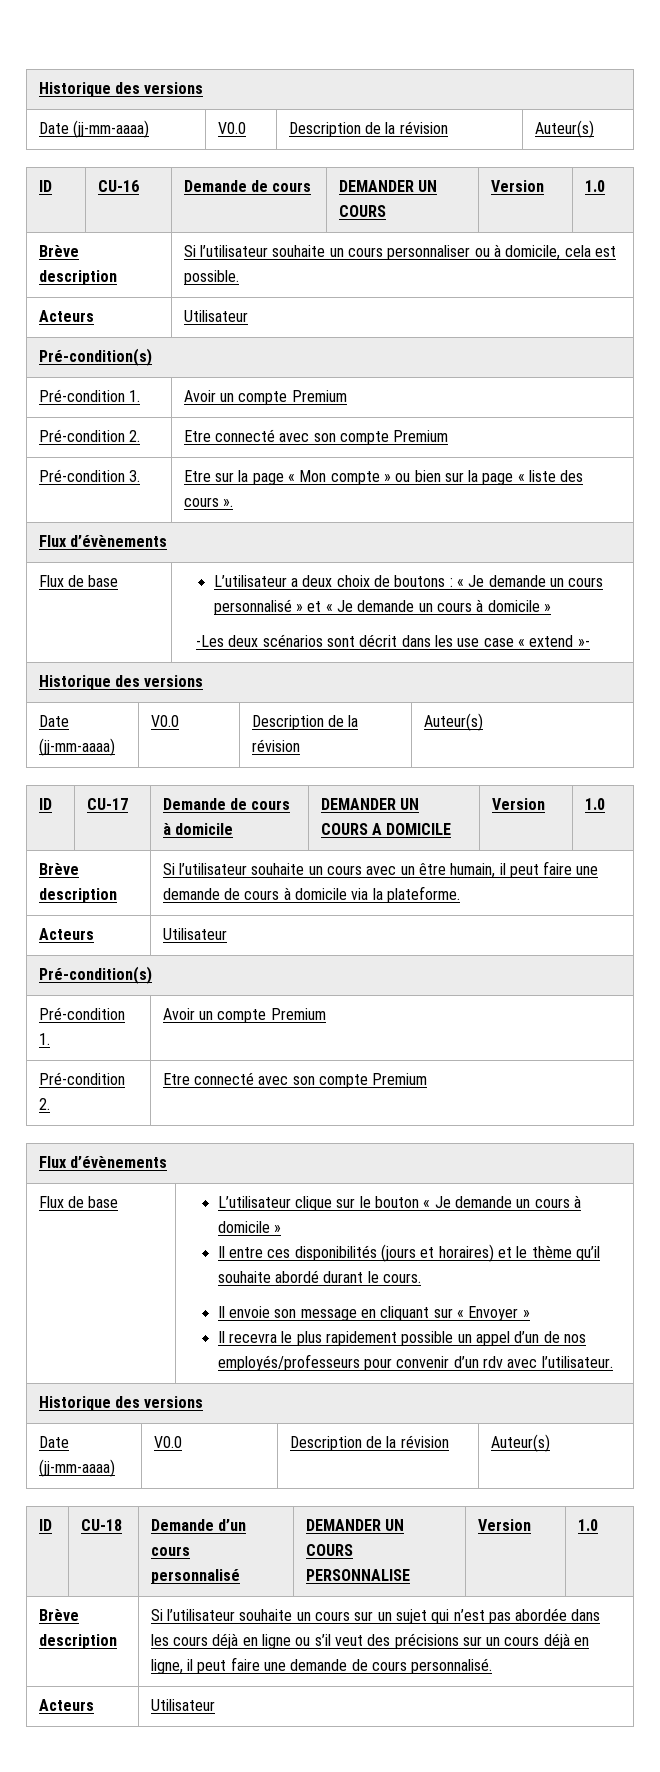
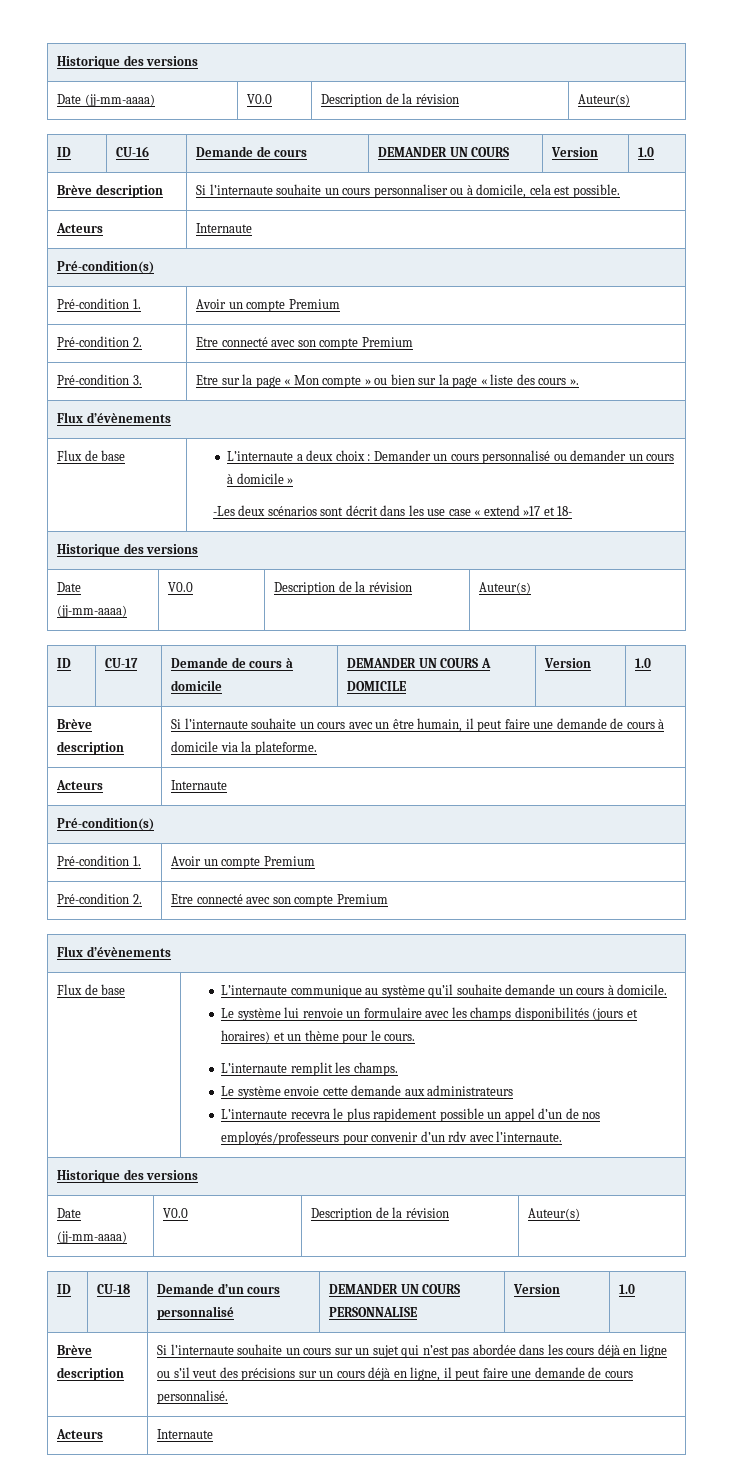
[199,245,268,257] l’utilisateur -> [209,184,273,195] l’internaute
[183,310,248,322] Utilisateur -> [196,223,253,233] Internaute
[213,575,287,587] L’utilisateur -> [227,451,294,461] L’internaute
[373,575,604,587] [213,599,415,615] de boutons : « Je demande un cours personnalisé » et « Je demande -> [367,450,627,464] : Demander un cours personnalisé ou demander
[577,639,590,647] »- -> [523,506,573,516] »17 et 18-
[178,863,247,875] l’utilisateur -> [184,718,248,729] l’internaute
[162,928,227,940] Utilisateur -> [171,780,228,790] Internaute
[217,1195,581,1211] [217,1221,282,1233] [217,1246,291,1258] L’utilisateur clique sur le bouton « Je demande un cours à domicile » // Il entre ces -> [221,984,668,998] [221,1007,512,1021] L’internaute communique au système qu’il souhaite demande un cours à domicile. // Le système lui renvoie un formulaire avec les champs
[516,1245,600,1261] [217,1270,421,1283] [217,1306,530,1321] [217,1331,225,1343] le thème qu’il souhaite abordé durant le cours. // Il envoie son message en cliquant sur « Envoyer » // Il -> [287,1030,416,1044] [221,1062,398,1076] [221,1085,514,1099] [221,1109,288,1119] un thème pour le cours. // L’internaute remplit les champs. // Le système envoie cette demande aux administrateurs // L’internaute
[541,1356,613,1368] l’utilisateur. -> [496,1131,563,1142] l’internaute.
[166,1609,235,1621] l’utilisateur -> [170,1344,234,1355] l’internaute
[150,1699,215,1711] Utilisateur -> [157,1429,214,1439] Internaute

